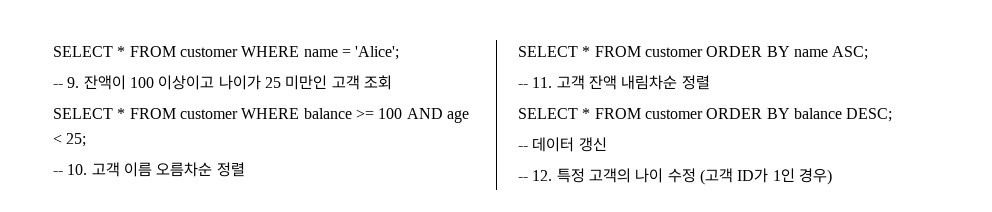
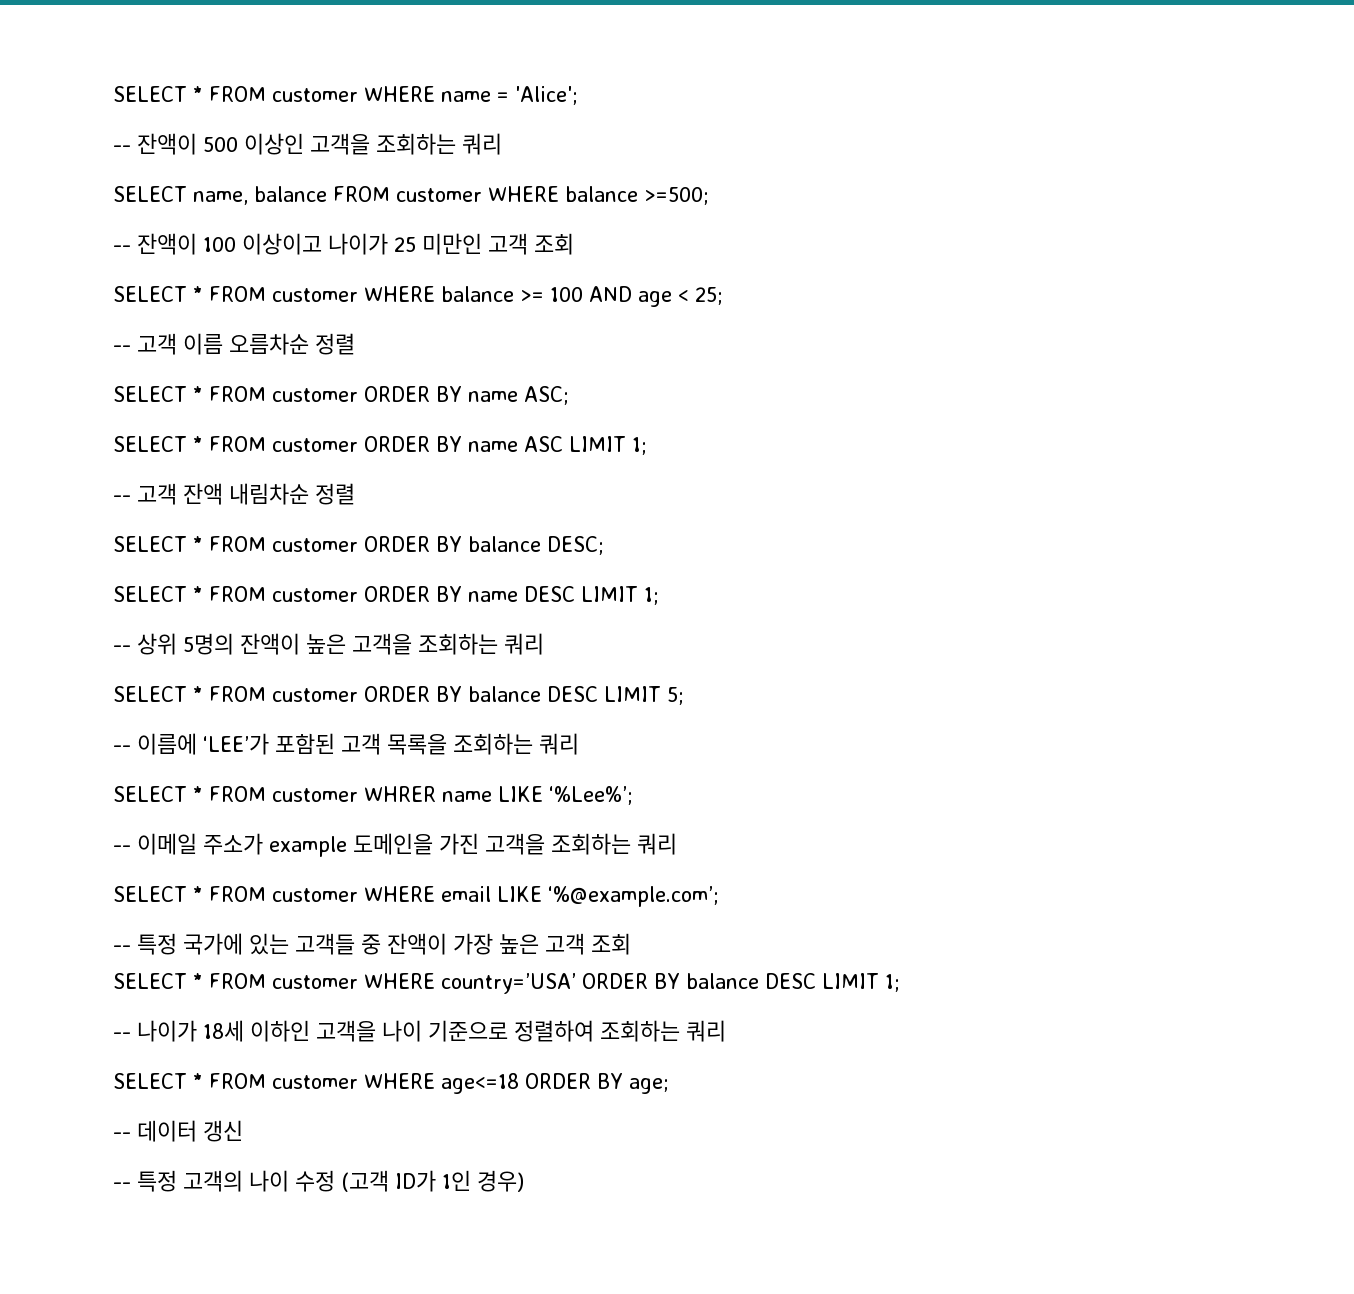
[67,77,80,88] 9. -> [137,133,502,155] [113,186,709,205] [113,245,131,252] 잔액이 500 이상인 고객을 조회하는 쿼리 // SELECT name, balance FROM customer WHERE balance >=500; // --
[67,164,88,175] 10. -> (131, 348) none
[518,77,553,88] // -- 11. -> [113,436,647,455] [113,495,131,502] // SELECT * FROM customer ORDER BY name ASC LIMIT 1; // --
(893, 115) none -> [113,586,659,605] [113,633,544,655] [113,686,684,705] [113,733,579,755] [113,786,633,805] [113,833,677,857] [113,886,719,907] [113,933,631,955] [113,973,900,994] [113,1020,726,1042] [113,1073,669,1094] // SELECT * FROM customer ORDER BY name DESC LIMIT 1; // -- 상위 5명의 잔액이 높은 고객을 조회하는 쿼리 // SELECT * FROM customer ORDER BY balance DESC LIMIT 5; // -- 이름에 ‘LEE’가 포함된 고객 목록을 조회하는 쿼리 // SELECT * FROM customer WHRER name LIKE ‘%Lee%’; // -- 이메일 주소가 example 도메인을 가진 고객을 조회하는 쿼리 // SELECT * FROM customer WHERE email LIKE ‘%@example.com’; // -- 특정 국가에 있는 고객들 중 잔액이 가장 높은 고객 조회 // SELECT * FROM customer WHERE country=’USA’ ORDER BY balance DESC LIMIT 1; // -- 나이가 18세 이하인 고객을 나이 기준으로 정렬하여 조회하는 쿼리 // SELECT * FROM customer WHERE age<=18 ORDER BY age;
[532,170,553,181] 12. -> (131, 1185) none

